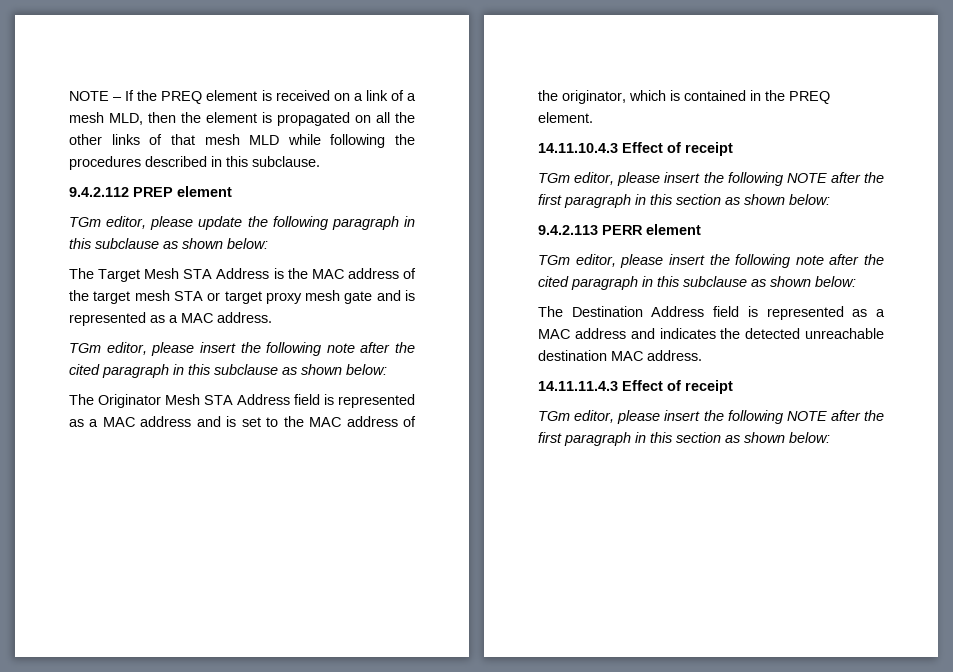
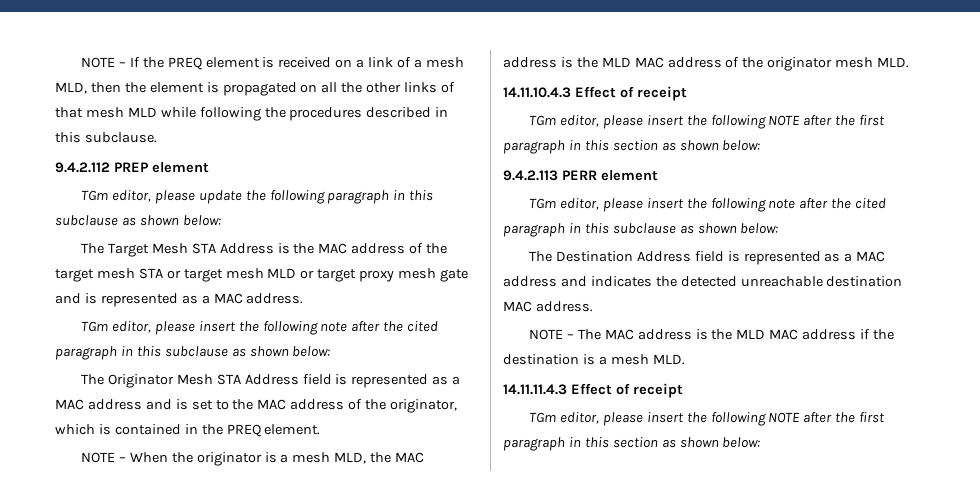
(262, 297) none -> [225,268,357,282] mesh MLD or target
(593, 117) none -> [80,452,425,466] [503,57,910,71] // NOTE – When the originator is a mesh MLD, the MAC address is the MLD MAC address of the originator mesh MLD.
(702, 355) none -> [528,329,894,340] [503,354,685,365] // NOTE – The MAC address is the MLD MAC address if the destination is a mesh MLD.

